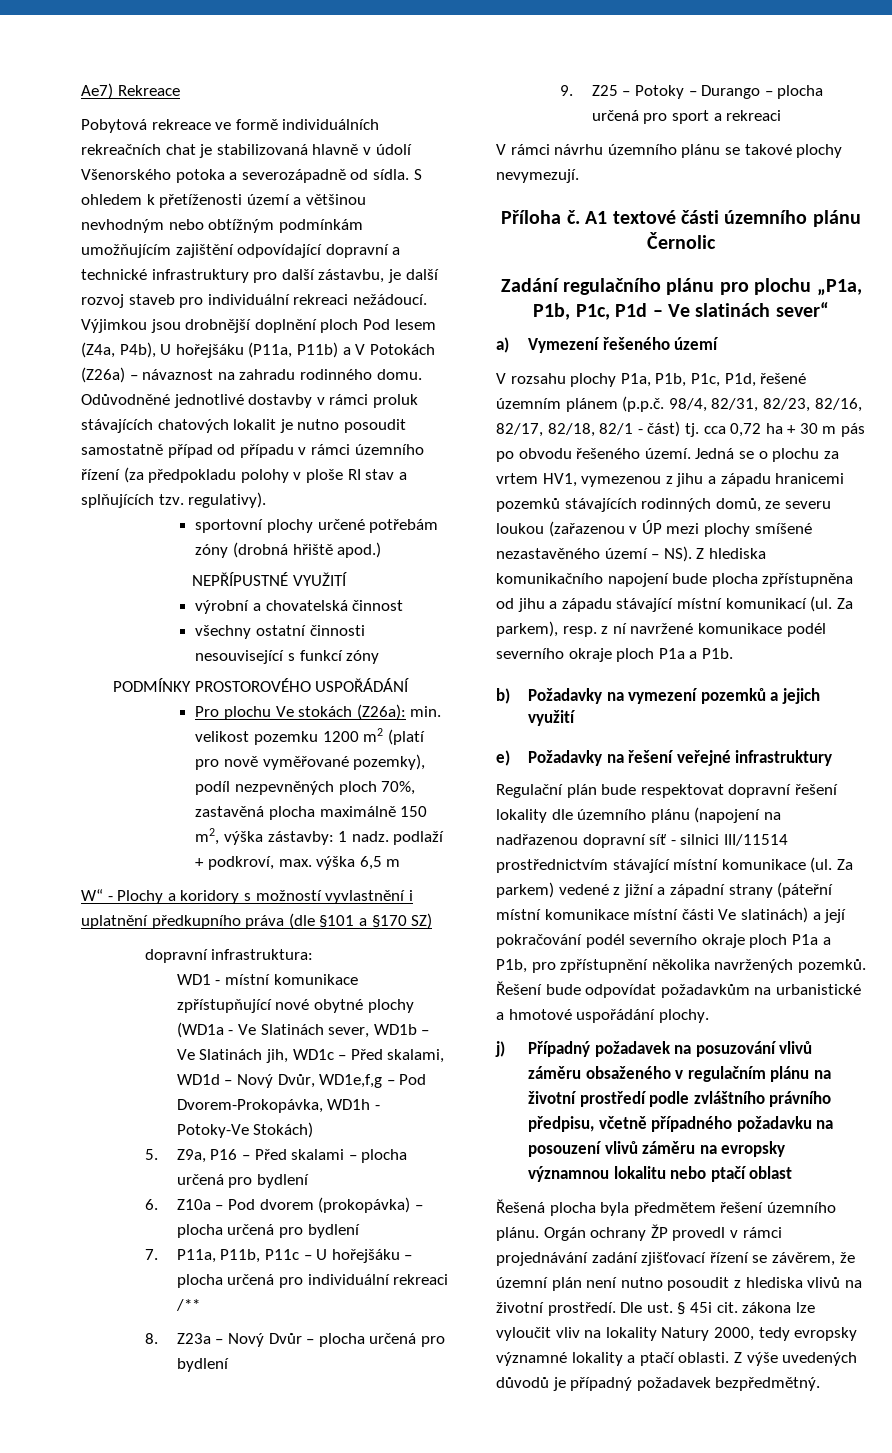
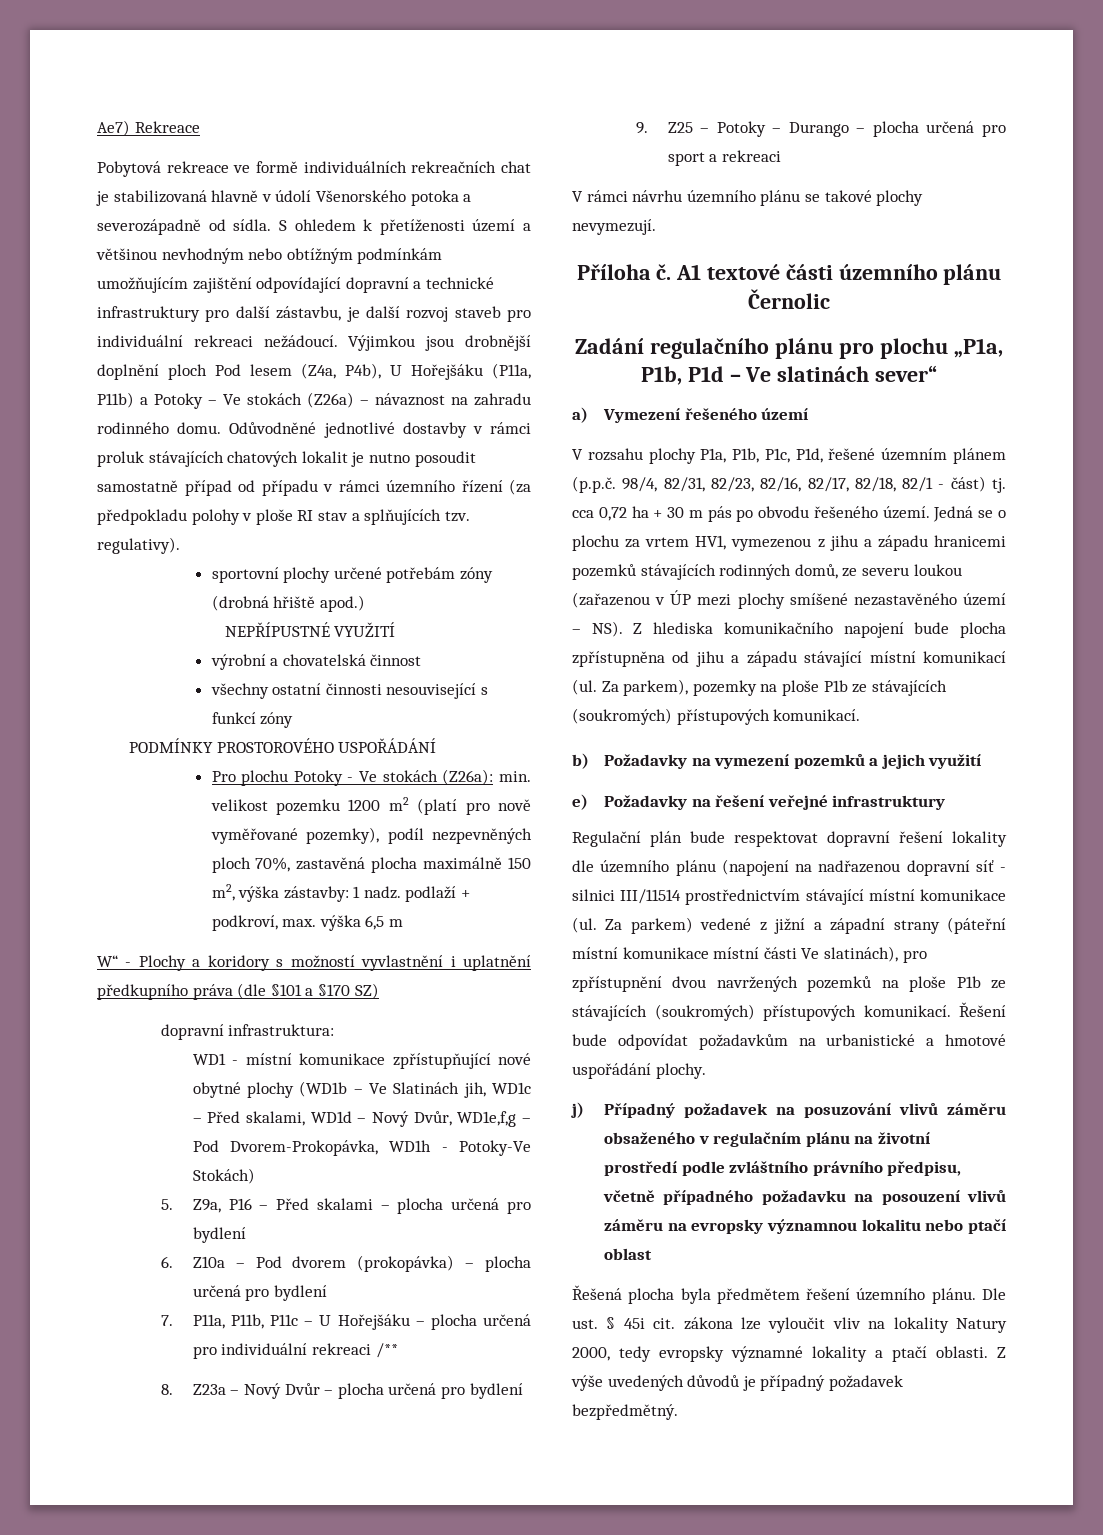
[175,344,244,358] hořejšáku -> [411,364,483,380] Hořejšáku
[355,344,435,355] V Potokách -> [154,393,302,409] Potoky – Ve stokách
(272, 713) none -> [293,770,354,786] Potoky -
[176,1022,417,1038] (WD1a - Ve Slatinách sever, WD1b -> [299,1081,348,1097] (WD1b
[331,1249,400,1263] hořejšáku -> [337,1314,410,1330] Hořejšáku
[575,304,610,320] P1c, -> (682, 375) none
[562,623,826,637] [496,648,733,662] resp. z ní navržené komunikace podél severního okraje ploch P1a a P1b. -> [692,680,947,696] [572,708,861,725] pozemky na ploše P1b ze stávajících (soukromých) přístupových komunikací.
[740,907,847,923] [496,934,831,948] [496,959,866,973] slatinách) a její pokračování podél severního okraje ploch P1a a P1b, pro zpřístupnění několika navržených pozemků. -> [823,946,927,963] [572,976,1006,992] [572,1004,951,1021] slatinách), pro zpřístupnění dvou navržených pozemků na ploše P1b ze stávajících (soukromých) přístupových komunikací.
[543,1224,782,1241] [496,1252,855,1266] [496,1277,862,1291] [496,1302,616,1316] Orgán ochrany ŽP provedl v rámci projednávání zadání zjišťovací řízení se závěrem, že územní plán není nutno posoudit z hlediska vlivů na životní prostředí. -> (976, 1296) none

